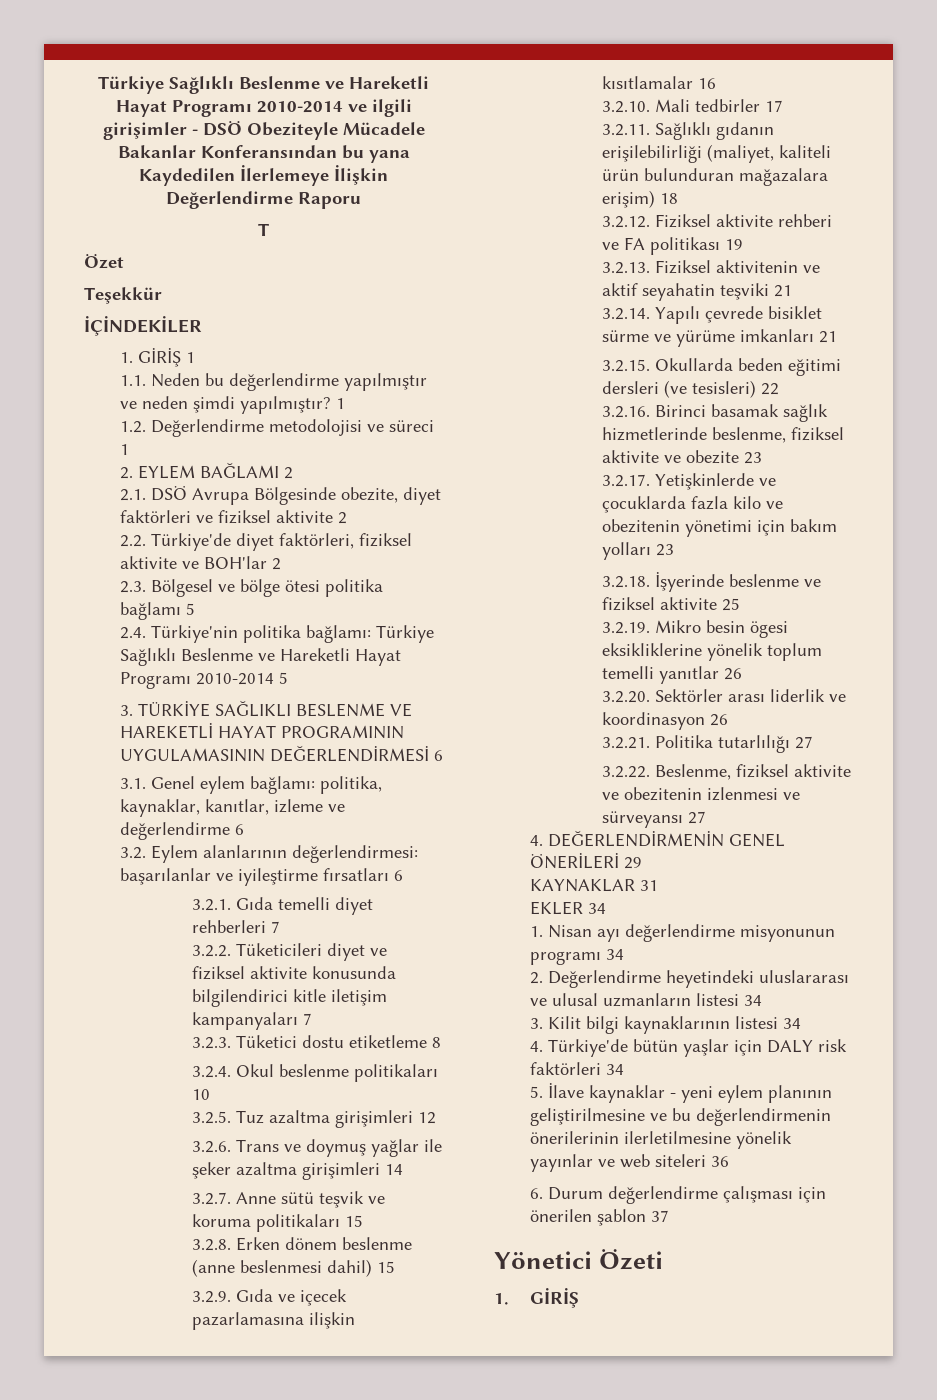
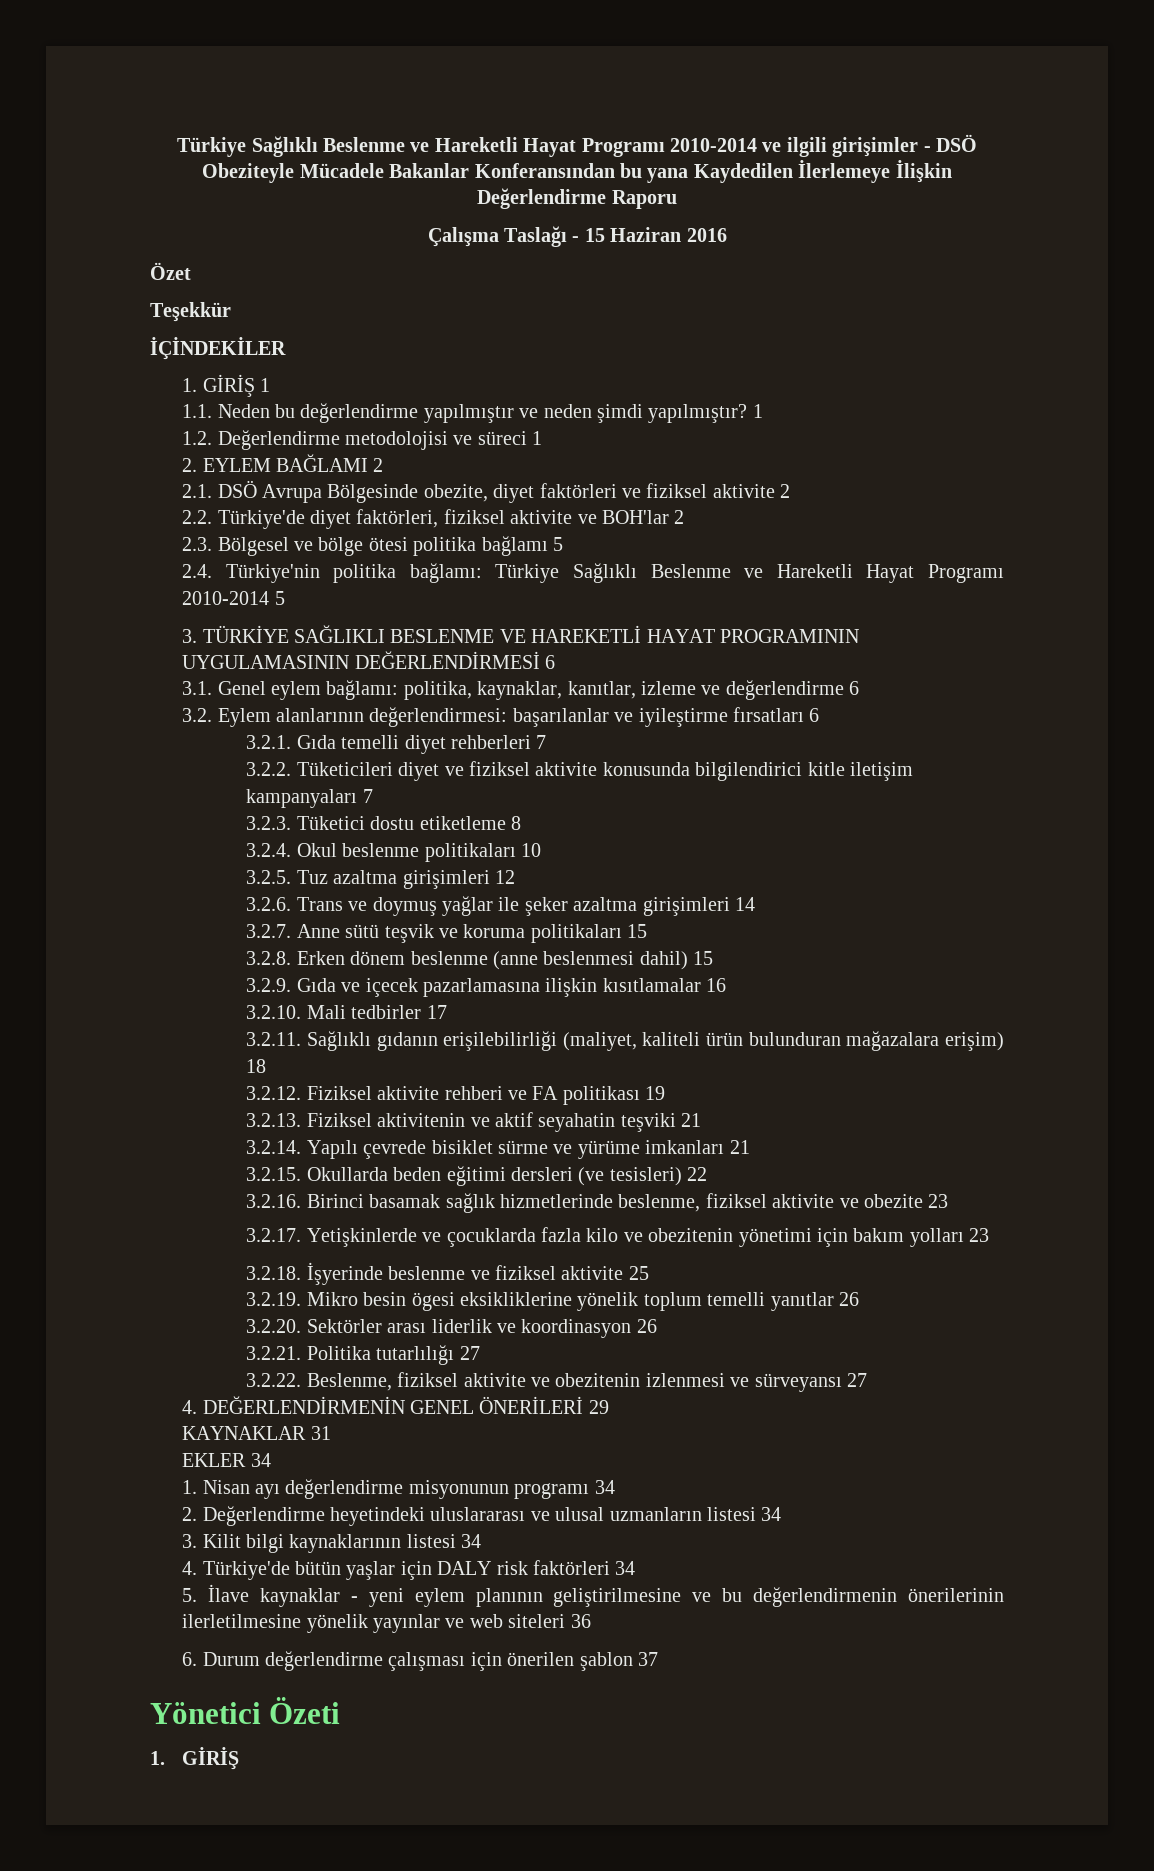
[258,223,269,236] T -> [427,226,727,247] Çalışma Taslağı - 15 Haziran 2016

